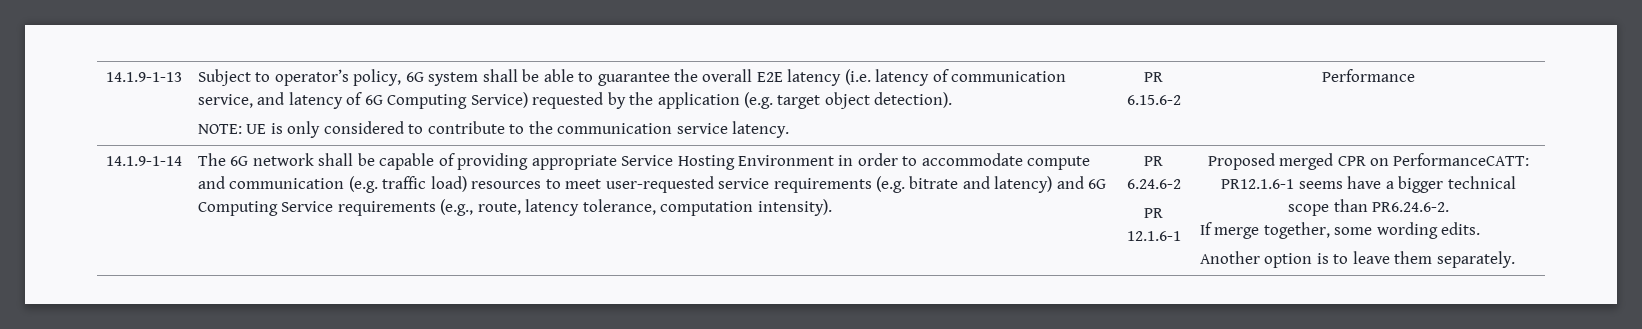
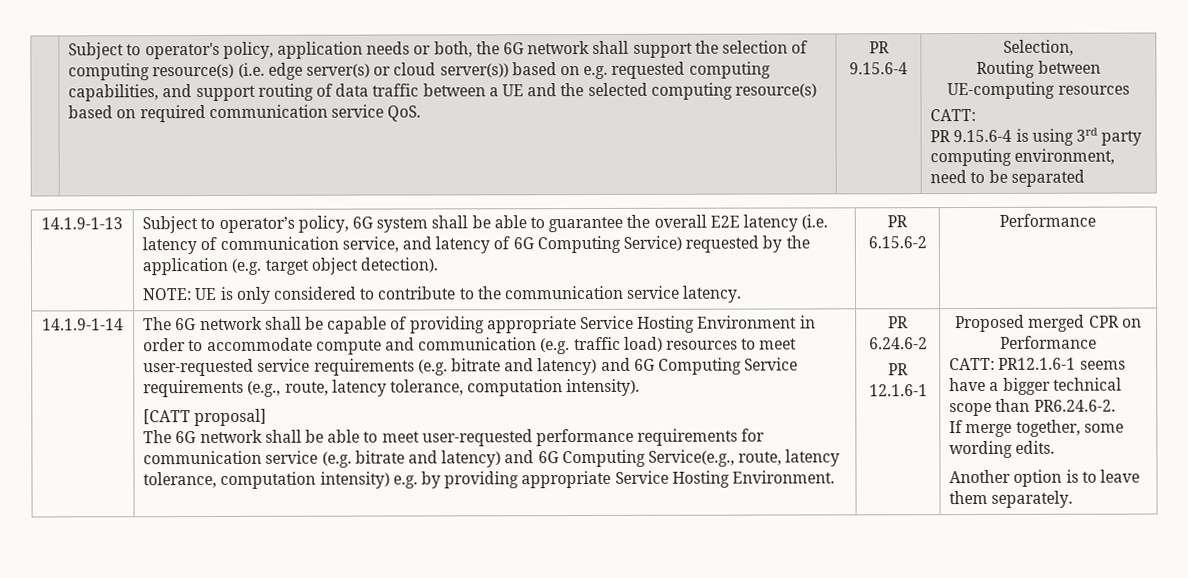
(106, 77) none -> [68,40,809,60] [68,61,771,81] [68,82,817,102] [68,104,422,123] [868,41,890,54] [849,62,908,75] [1003,39,1074,56] [976,60,1101,78] [947,81,1130,100] [930,108,977,122] [930,127,1143,146] [930,148,1116,167] [930,169,1085,187] | Subject to operator's policy, application needs or both, the 6G network shall support the selection of computing resource(s) (i.e. edge server(s) or cloud server(s)) based on e.g. requested computing capabilities, and support routing of data traffic between a UE and the selected computing resource(s) based on required communication service QoS. | PR 9.15.6-4 | Selection, // Routing between UE-computing resources // CATT: // PR 9.15.6-4 is using 3rd party computing environment, need to be separated //
(832, 207) none -> [143,408,268,427] [143,428,766,447] [143,449,841,468] [143,470,835,489] // [CATT proposal] // The 6G network shall be able to meet user-requested performance requirements for communication service (e.g. bitrate and latency) and 6G Computing Service(e.g., route, latency tolerance, computation intensity) e.g. by providing appropriate Service Hosting Environment.
[1393,153,1530,166] PerformanceCATT: -> [1000,335,1097,349] [949,357,996,371] Performance // CATT:

